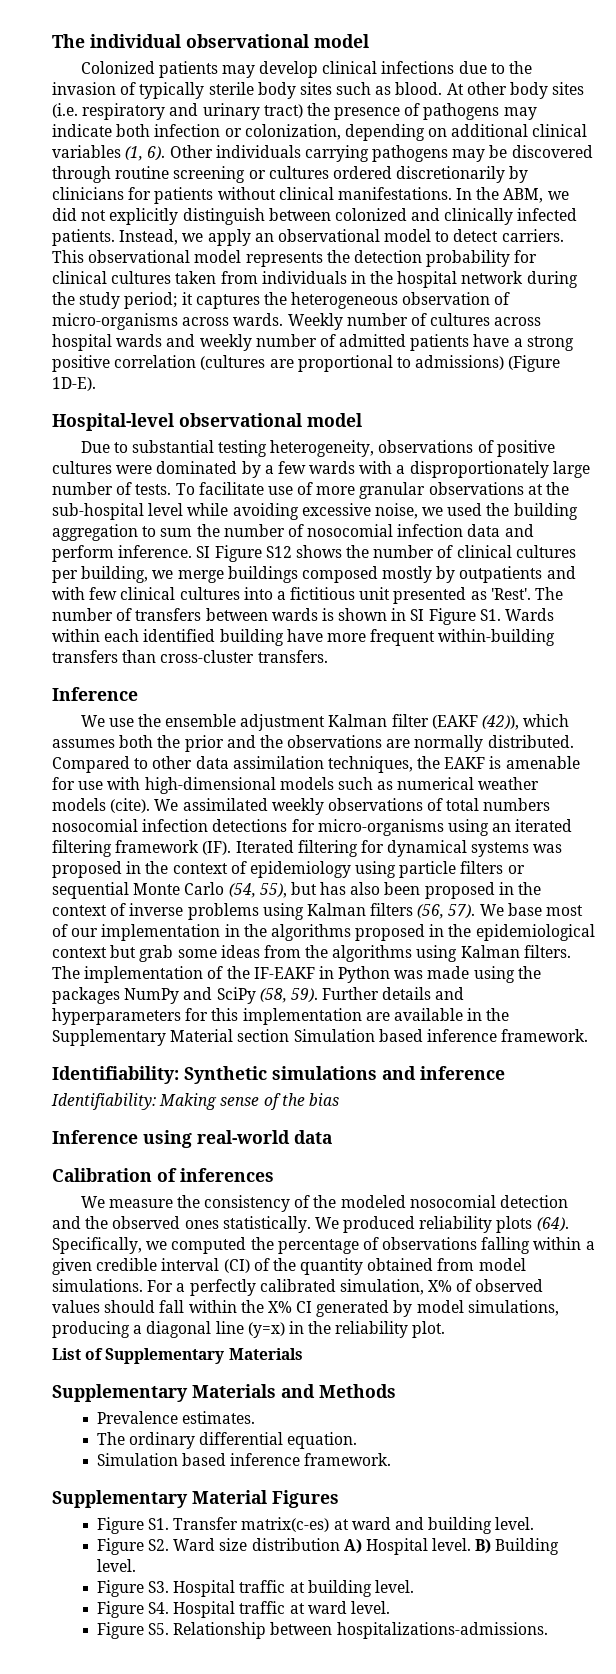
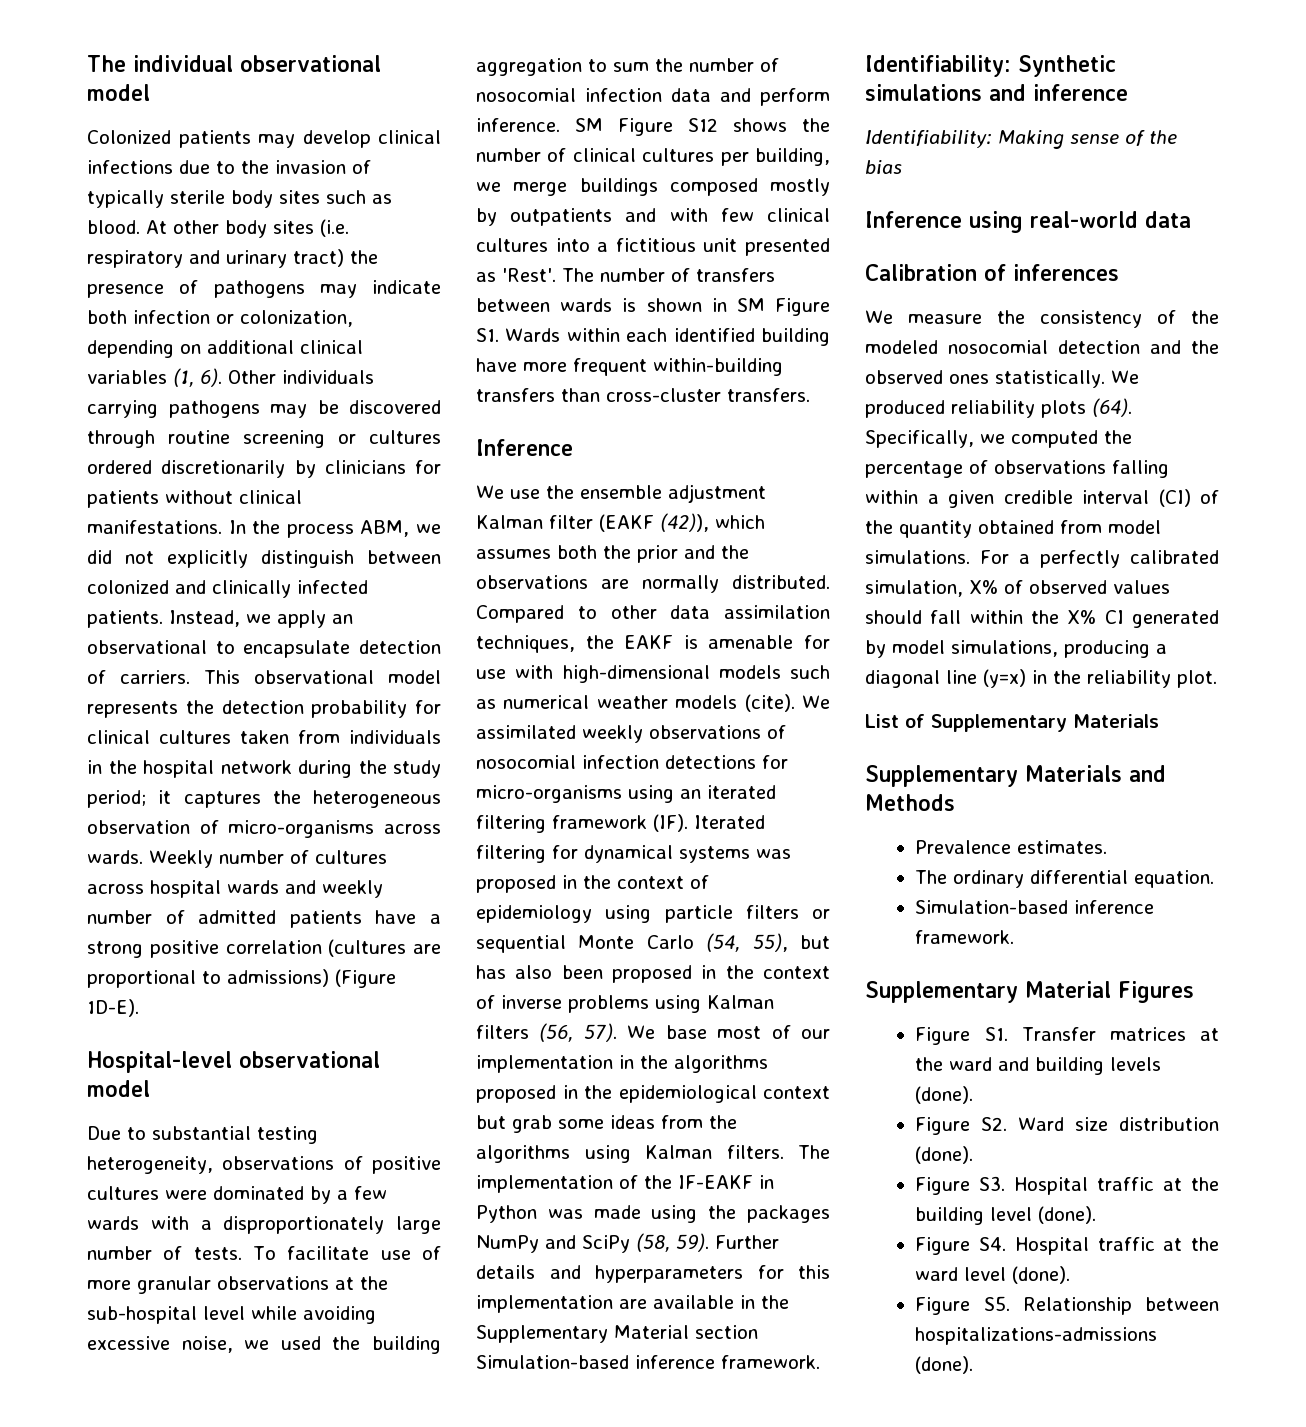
(500, 193) none -> [286,524,354,538] process
[384,229,499,242] model to detect -> [215,640,441,658] [87,670,106,684] to encapsulate detection of
[196,546,211,558] SI -> [575,118,603,132] SM
[410,609,425,621] SI -> [736,298,765,312] SM
[446,798,551,811] total numbers -> (786, 732) none
[293,1029,423,1042] Simulation based -> [476,1355,629,1369] Simulation-based
[96,1453,226,1466] Simulation based -> [915,900,1069,914] Simulation-based
[241,1517,349,1532] matrix(c-es) at -> [1109,1027,1219,1041] [915,1057,944,1071] matrices at the
[495,1517,535,1530] level. -> [1110,1057,1162,1071] [915,1086,974,1104] levels (done).
[343,1538,560,1555] [96,1559,136,1572] A) Hospital level. B) Building level. -> [915,1146,974,1164] (done).
[307,1580,414,1597] building level. -> [1191,1177,1219,1191] [915,1206,1097,1225] the building level (done).
[307,1601,390,1614] ward level. -> [1191,1237,1219,1251] [915,1266,1071,1284] the ward level (done).
[336,1622,548,1639] hospitalizations-admissions. -> [915,1327,1158,1345] [915,1356,974,1374] hospitalizations-admissions (done).

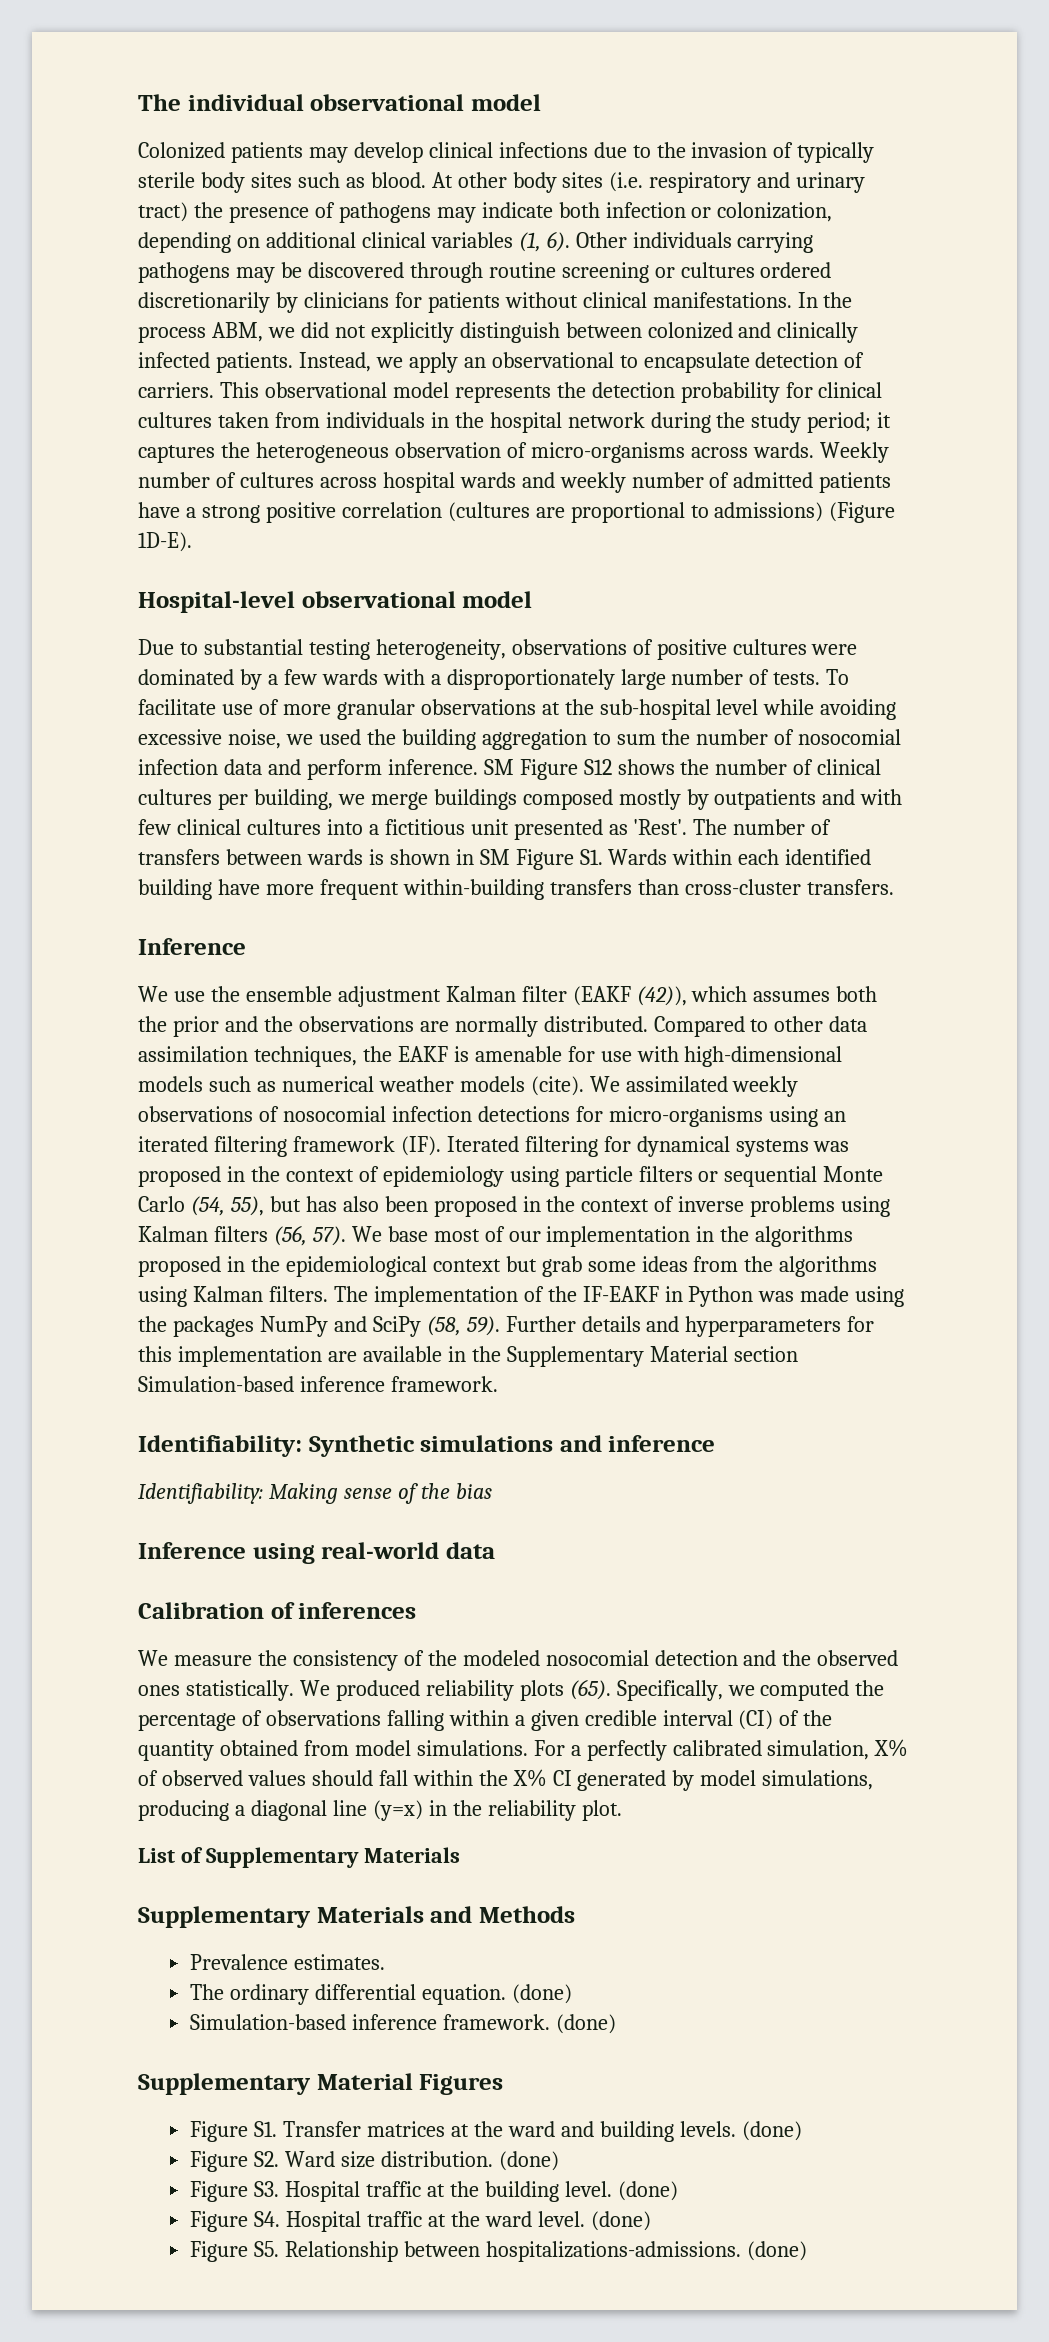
[1092,398,1132,417] (64). -> [569,1679,611,1700] (65).
[915,900,1155,914] [915,930,1015,944] // Simulation-based inference framework. -> [511,1984,572,2004] [190,2014,617,2034] (done) // Simulation-based inference framework. (done)
[1110,1057,1162,1071] [915,1086,974,1104] levels (done). -> [679,2121,802,2141] levels. (done)
[1119,1117,1219,1131] [915,1146,974,1164] distribution (done). -> [380,2151,559,2171] distribution. (done)
[990,1206,1097,1224] level (done). -> [564,2181,678,2201] level. (done)
[964,1266,1071,1284] level (done). -> [537,2211,651,2231] level. (done)
[915,1327,1158,1345] [915,1356,974,1374] hospitalizations-admissions (done). -> [485,2241,807,2262] hospitalizations-admissions. (done)

